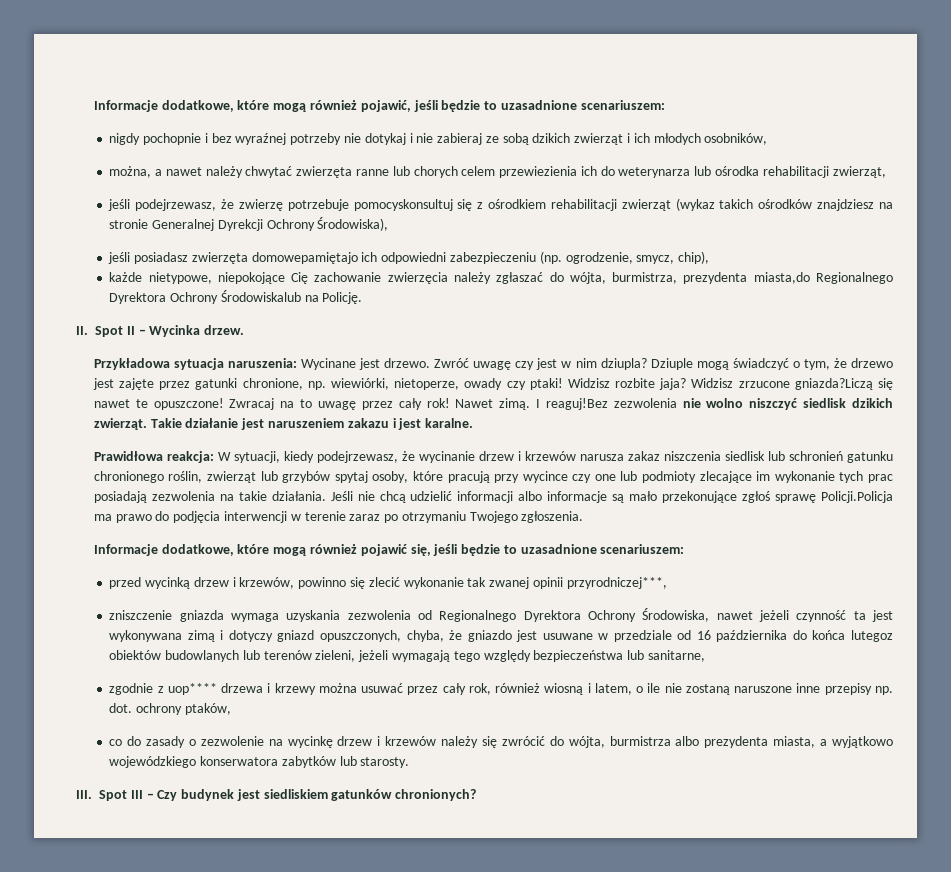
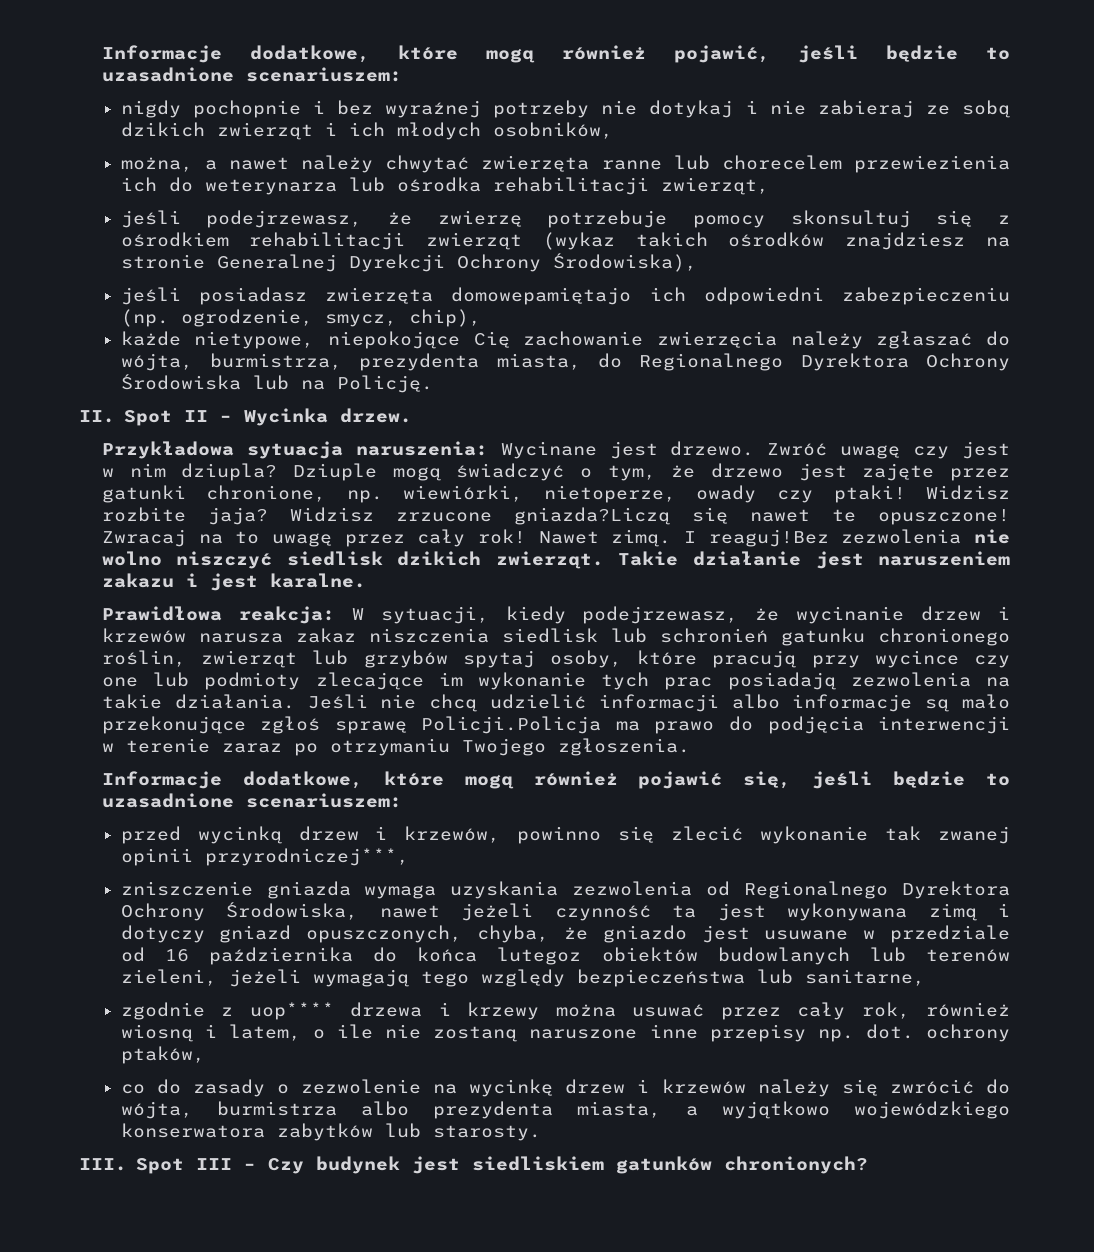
[413,166,496,178] chorych celem -> [721,155,842,170] chorecelem
[353,199,453,211] pomocyskonsultuj -> [692,210,911,228] pomocy skonsultuj
[753,272,893,284] [109,290,301,304] miasta,do Regionalnego Dyrektora Ochrony Środowiskalub -> [496,353,1011,371] [120,374,289,390] miasta, do Regionalnego Dyrektora Ochrony Środowiska lub

